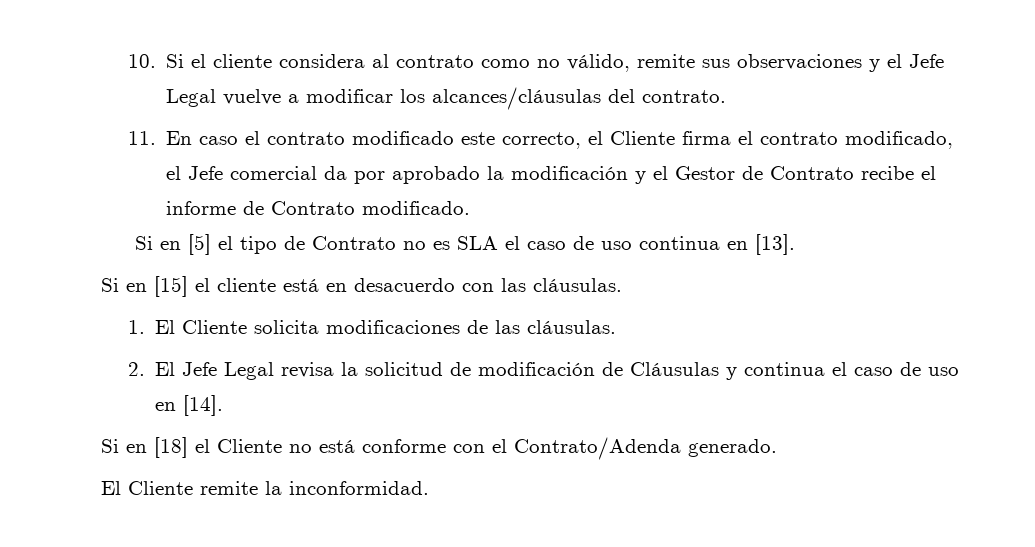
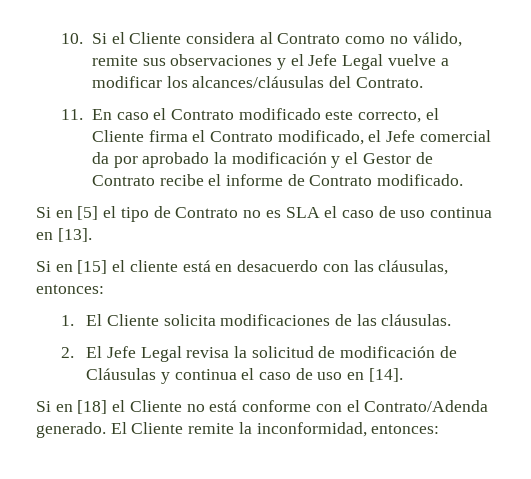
[212,54,272,68] cliente -> [129,32,182,44] Cliente
[395,55,474,68] contrato -> [277,33,341,44] Contrato
[641,90,726,103] contrato. -> [355,77,423,88] Contrato.
[266,132,345,145] contrato -> [170,109,234,120] Contrato
[759,132,838,145] contrato -> [209,131,273,142] Contrato
[533,278,622,292] cláusulas. -> [378,260,449,275] [36,284,104,294] cláusulas, entonces:
(777, 448) // -> (106, 430) none
[289,481,429,495] inconformidad. -> [256,422,440,437] inconformidad, entonces:

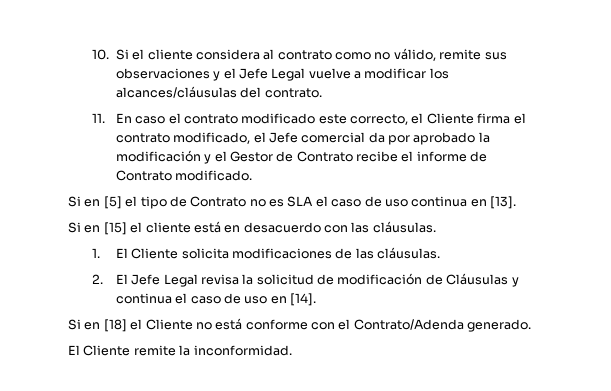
[129,32,182,44] Cliente -> [147,49,193,60] cliente
[277,33,341,44] Contrato -> [277,50,332,60] contrato
[355,77,423,88] Contrato. -> [264,88,322,98] contrato.
[170,109,234,120] Contrato -> [183,114,238,124] contrato
[209,131,273,142] Contrato -> [115,133,170,143] contrato
[378,260,449,275] [36,284,104,294] cláusulas, entonces: -> [372,221,436,233] cláusulas.
(106, 430) none -> (532, 325) //
[256,422,440,437] inconformidad, entonces: -> [193,345,292,356] inconformidad.

